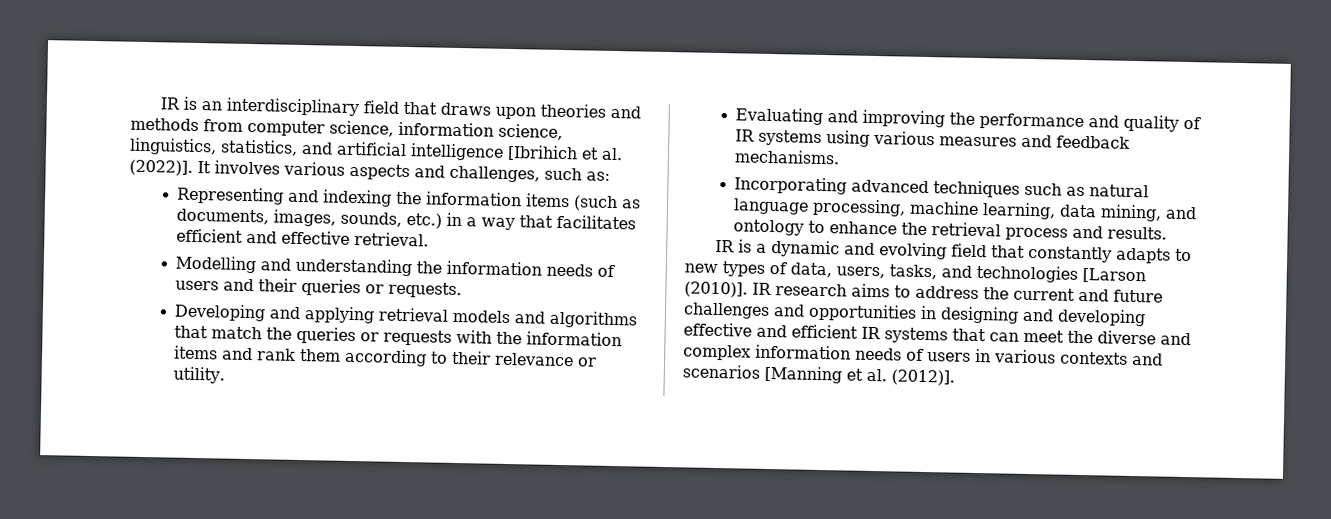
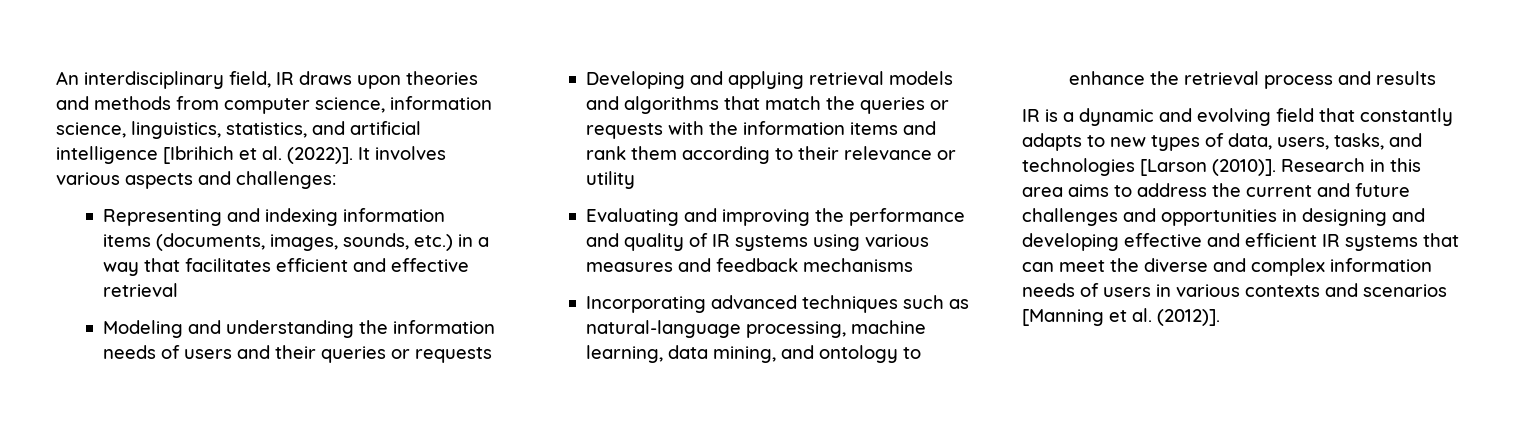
[160,96,438,117] IR is an interdisciplinary field that -> [56,71,294,89] An interdisciplinary field, IR
[449,165,610,183] challenges, such as: -> [236,171,336,189] challenges:
[396,191,642,212] [176,208,270,225] the information items (such as documents, -> [342,208,445,222] [102,233,265,251] information items (documents,
[354,232,430,247] [175,255,257,274] retrieval. // Modelling -> [102,283,178,297] [102,320,183,338] retrieval // Modeling
[388,281,463,299] requests. -> [414,347,492,363] requests
[173,366,226,384] utility. -> [585,171,635,189] utility
[734,149,841,165] mechanisms. -> [802,258,913,272] mechanisms
[1089,184,1150,198] [733,198,810,215] natural language -> [585,320,741,338] natural-language
[1107,226,1168,240] results. -> [1375,71,1436,85] results
[752,282,847,297] IR research -> [1281,158,1421,172] [1022,187,1063,197] Research in this area

